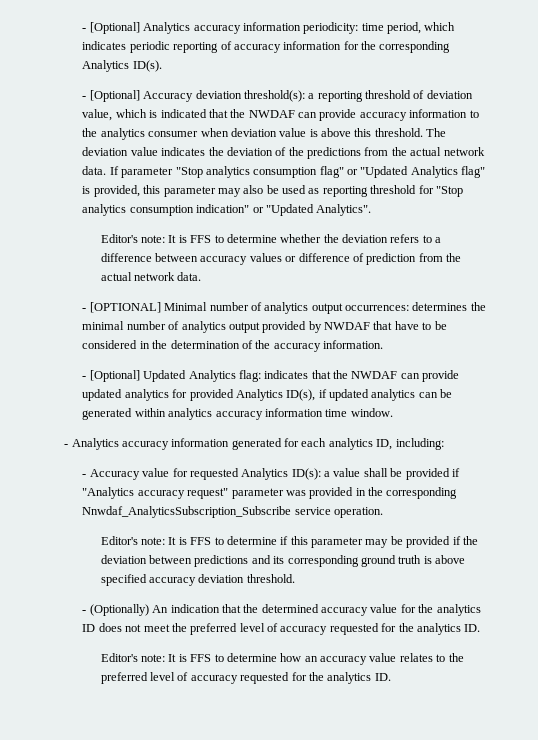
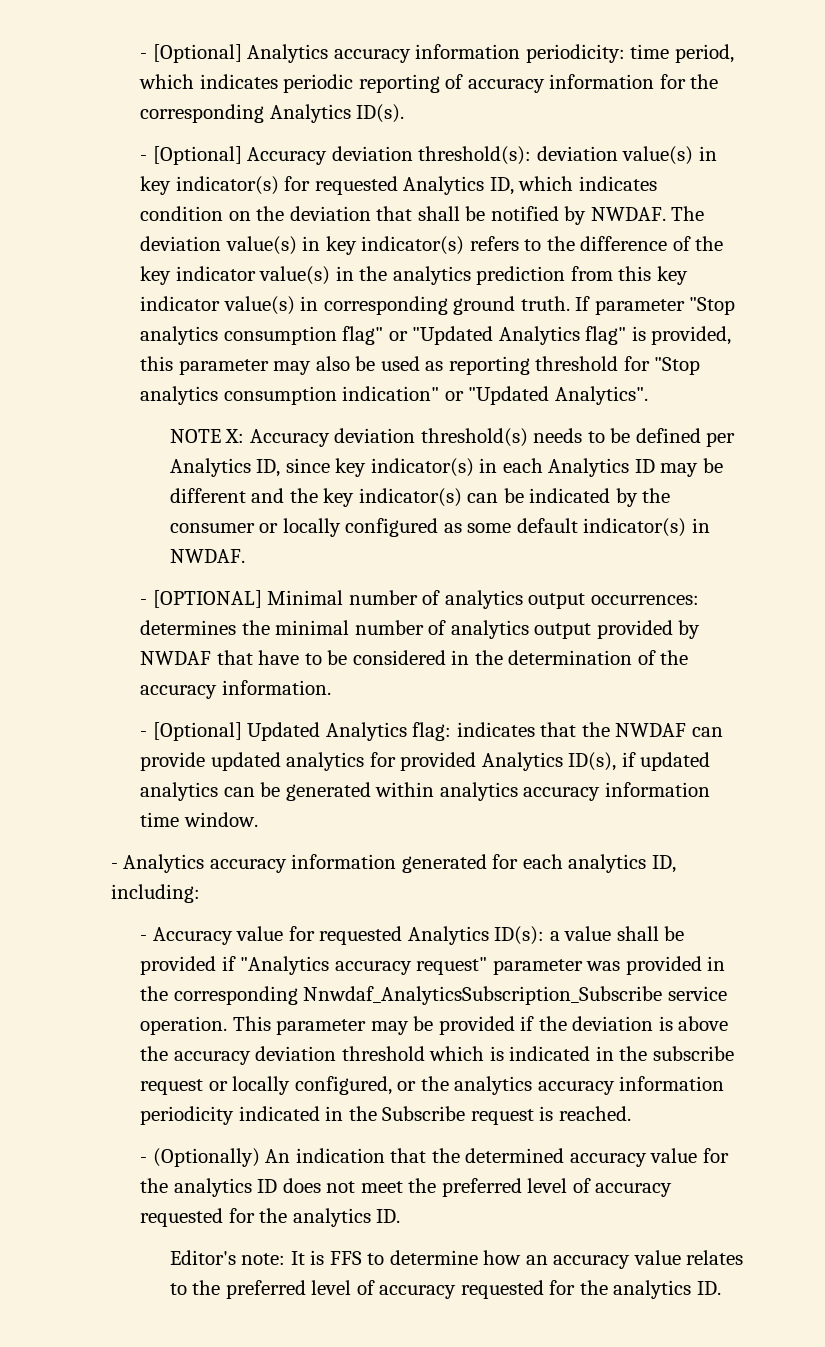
[308,90,473,102] [82,109,479,121] [82,128,447,140] [82,147,485,159] [82,166,107,175] a reporting threshold of deviation value, which is indicated that the NWDAF can provide accuracy information to the analytics consumer when deviation value is above this threshold. The deviation value indicates the deviation of the predictions from the actual network data. -> [536,146,717,165] [140,176,657,195] [140,206,705,225] [140,236,724,255] [140,266,688,285] [140,296,570,315] deviation value(s) in key indicator(s) for requested Analytics ID, which indicates condition on the deviation that shall be notified by NWDAF. The deviation value(s) in key indicator(s) refers to the difference of the key indicator value(s) in the analytics prediction from this key indicator value(s) in corresponding ground truth.
[100,234,442,243] [100,253,461,265] [100,272,202,281] Editor's note: It is FFS to determine whether the deviation refers to a difference between accuracy values or difference of prediction from the actual network data. -> [169,428,736,447] [169,458,723,477] [169,488,671,507] [169,518,710,537] [169,549,245,563] NOTE X: Accuracy deviation threshold(s) needs to be defined per Analytics ID, since key indicator(s) in each Analytics ID may be different and the key indicator(s) can be indicated by the consumer or locally configured as some default indicator(s) in NWDAF.
[100,536,308,545] // Editor's note: It is FFS to determine if this -> [232,1016,271,1031] This
[148,555,465,567] [100,574,147,586] between predictions and its corresponding ground truth is above specified -> [658,1016,729,1031] [140,1046,169,1061] is above the
[246,574,295,583] threshold. -> [341,1046,734,1061] [140,1076,725,1095] [140,1106,631,1125] threshold which is indicated in the subscribe request or locally configured, or the analytics accuracy information periodicity indicated in the Subscribe request is reached.

